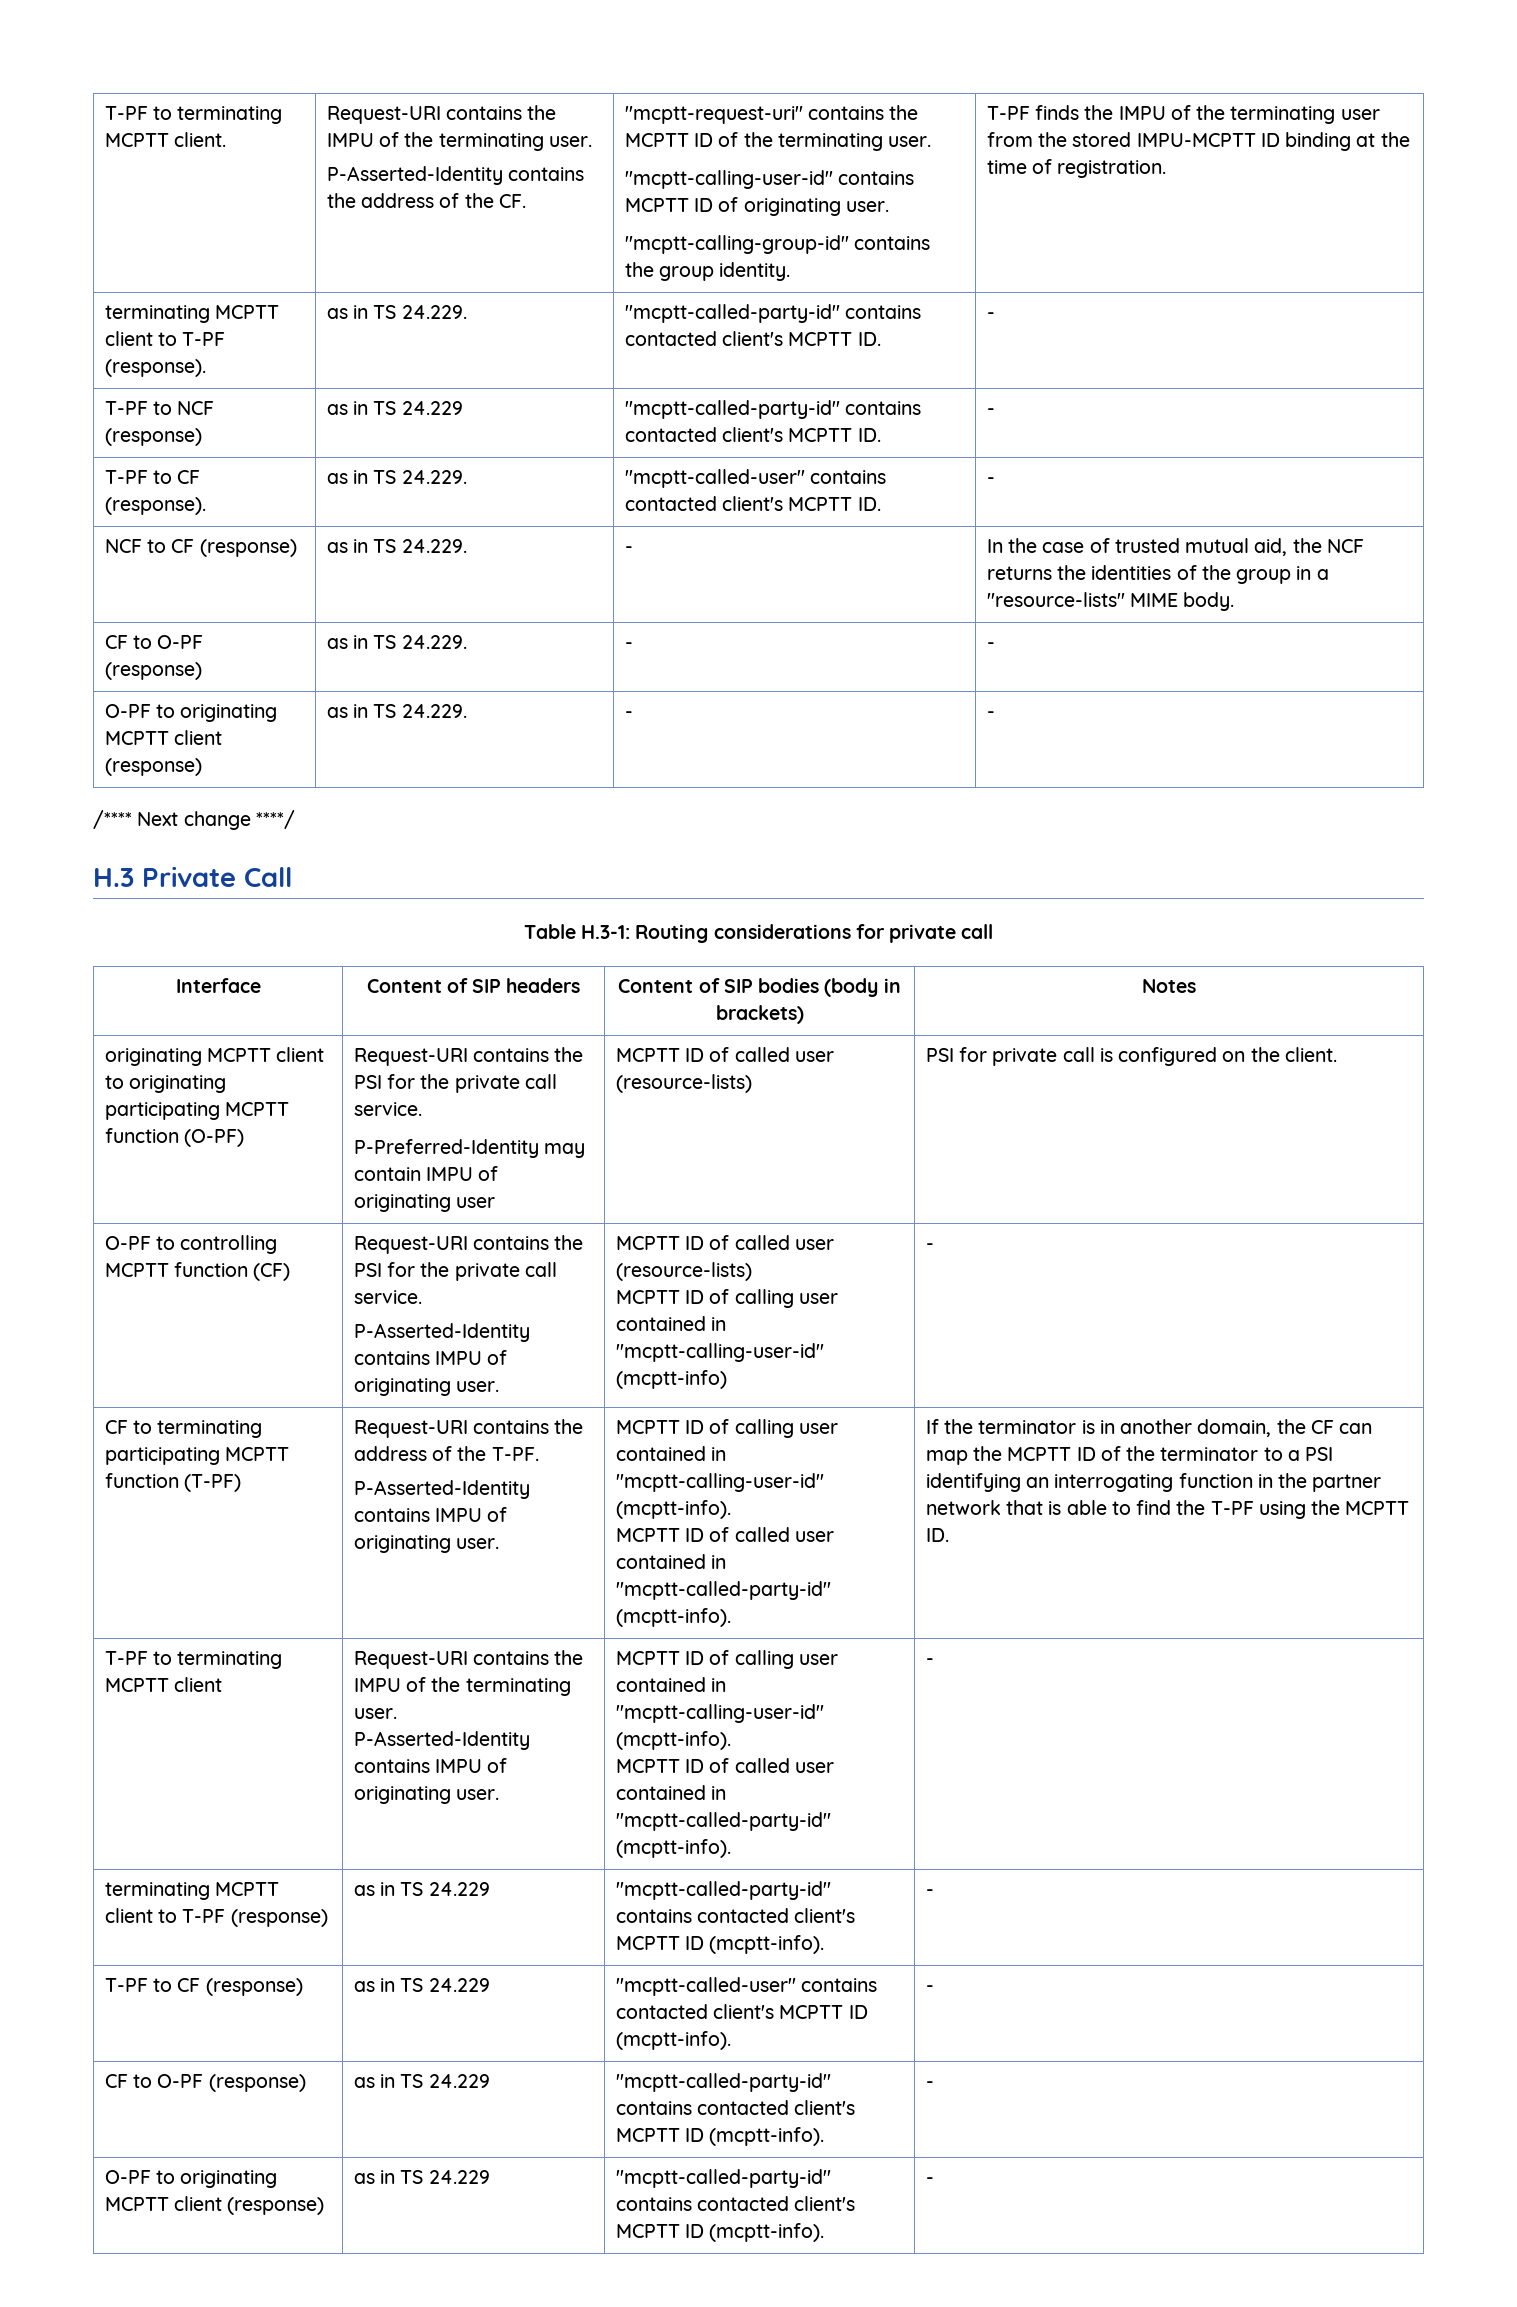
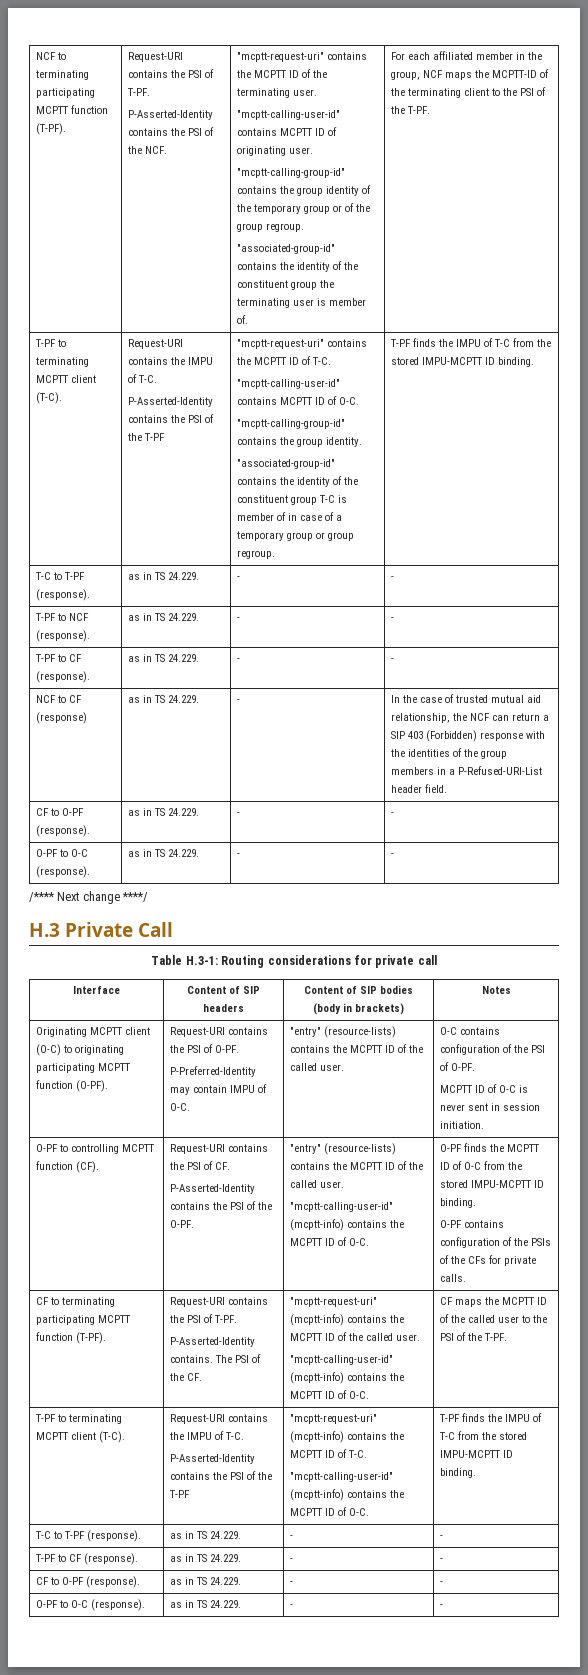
[104,106,283,124] [104,132,227,147] [326,105,557,124] [326,132,592,151] [326,166,585,185] [326,193,526,208] T-PF to terminating MCPTT client. | Request-URI contains the IMPU of the terminating user. // P-Asserted-Identity contains the address of the CF. -> [36,52,67,60] [36,70,90,80] [36,88,96,98] [36,105,109,114] [36,123,67,135] [128,52,184,62] [128,69,215,78] [127,88,151,96] [128,110,214,120] [128,127,215,136] [128,146,168,154] NCF to terminating participating MCPTT function (T-PF). | Request-URI contains the PSI of T-PF. // P-Asserted-Identity contains the PSI of the NCF.
(889, 206) none -> [237,168,346,178] [237,185,372,196] [237,203,371,214] [237,223,305,232] [237,244,336,254] [237,261,359,272] [237,280,335,290] [237,298,367,308] [237,315,249,324] [391,51,543,60] [391,69,550,80] [391,87,547,98] [391,106,431,114] [35,339,67,347] [36,357,90,367] [36,375,97,383] [36,392,63,404] [128,339,184,349] [128,357,214,365] [128,374,158,383] [128,397,214,407] [128,414,215,423] [128,433,166,441] [237,339,368,349] [237,356,332,365] [237,379,341,389] [237,396,360,405] // "mcptt-calling-group-id" contains the group identity of the temporary group or of the group regroup. // "associated-group-id" contains the identity of the constituent group the terminating user is member of. | For each affiliated member in the group, NCF maps the MCPTT-ID of the terminating client to the PSI of the T-PF. // T-PF to terminating MCPTT client (T-C). | Request-URI contains the IMPU of T-C. // P-Asserted-Identity contains the PSI of the T-PF | "mcptt-request-uri" contains the MCPTT ID of T-C. // "mcptt-calling-user-id" contains MCPTT ID of O-C.
[986,105,1380,124] [986,132,1410,151] [986,159,1167,178] [104,305,280,323] [104,331,226,346] [104,359,206,377] [326,305,467,319] [624,304,922,323] [624,331,881,346] | T-PF finds the IMPU of the terminating user from the stored IMPU-MCPTT ID binding at the time of registration. // terminating MCPTT client to T-PF (response). | as in TS 24.229. | "mcptt-called-party-id" contains contacted client's MCPTT ID. -> [237,459,336,469] [237,476,359,487] [237,495,348,505] [237,512,343,521] [237,531,355,541] [237,550,276,559] [390,338,552,347] [391,357,535,367] [35,572,86,580] [36,589,91,601] [128,572,200,580] [237,576,241,580] // "associated-group-id" contains the identity of the constituent group T-C is member of in case of a temporary group or group regroup. | T-PF finds the IMPU of T-C from the stored IMPU-MCPTT ID binding. // T-C to T-PF (response). | as in TS 24.229. | -
[104,428,202,446] [326,401,463,415] [624,400,922,419] [624,427,881,442] [986,408,995,415] [104,470,201,484] [104,497,206,515] [326,470,467,484] [624,469,887,488] [624,496,881,511] (response) | as in TS 24.229 | "mcptt-called-party-id" contains contacted client's MCPTT ID. | - // T-PF to CF (response). | as in TS 24.229. | "mcptt-called-user" contains contacted client's MCPTT ID. -> [36,630,91,642] [128,613,200,621] [237,617,241,621] [391,617,395,621] [35,654,83,662] [36,671,91,683] [128,654,200,662] [237,658,241,662] (response). | as in TS 24.229. | - | - // T-PF to CF (response). | as in TS 24.229. | -
[1254,538,1364,556] [986,566,1052,580] aid, the NCF returns -> [527,695,542,703] [391,713,550,723] [391,730,546,742] aid relationship, the NCF can return a SIP 403 (Forbidden) response with
(1292, 576) none -> [391,767,435,775] members
[986,592,1235,611] [104,635,204,649] [104,662,202,680] [326,635,467,649] [624,642,633,649] [986,642,995,649] [104,704,278,722] [104,730,223,745] [104,758,202,776] "resource-lists" MIME body. // CF to O-PF (response) | as in TS 24.229. | - | - // O-PF to originating MCPTT client (response) -> [458,766,543,775] [391,784,448,793] [36,808,85,816] [36,825,91,837] [128,808,200,816] [237,812,241,816] [391,812,395,816] [36,849,89,857] [36,866,91,878] P-Refused-URI-List header field. // CF to O-PF (response). | as in TS 24.229. | - | - // O-PF to O-C (response).
[104,1047,325,1066] originating MCPTT client -> [36,1027,151,1037] [36,1044,62,1056] Originating MCPTT client (O-C)
[184,1129,245,1147] [353,1047,584,1066] [353,1074,557,1093] [353,1102,422,1116] (O-PF) | Request-URI contains the PSI for the private call service. -> [76,1080,109,1092] [170,1027,269,1037] [170,1044,240,1053] (O-PF). | Request-URI contains the PSI of O-PF.
[353,1194,496,1212] [615,1047,834,1062] [615,1074,752,1093] [925,1047,1337,1066] originating user | MCPTT ID of called user (resource-lists) | PSI for private call is configured on the client. -> [170,1103,191,1111] [290,1026,397,1038] [290,1044,424,1053] [290,1063,345,1071] [440,1027,501,1035] [440,1044,546,1055] [440,1062,476,1071] [440,1084,529,1093] [440,1103,541,1111] [440,1121,485,1129] O-C. | "entry" (resource-lists) contains the MCPTT ID of the called user. | O-C contains configuration of the PSI of O-PF. // MCPTT ID of O-C is never sent in session initiation.
[253,1263,291,1281] [353,1235,584,1254] [353,1262,557,1281] [353,1290,422,1304] [353,1323,530,1342] [353,1350,508,1365] [353,1378,500,1396] [615,1235,834,1250] [615,1262,752,1281] [615,1289,838,1308] [615,1316,727,1331] [615,1343,824,1362] [615,1370,727,1389] [925,1243,934,1250] (CF) | Request-URI contains the PSI for the private call service. // P-Asserted-Identity contains IMPU of originating user. | MCPTT ID of called user (resource-lists) // MCPTT ID of calling user contained in "mcptt-calling-user-id" (mcptt-info) | - -> [76,1161,100,1173] [170,1144,269,1154] [170,1161,231,1170] [170,1184,256,1194] [170,1201,273,1210] [170,1220,195,1228] [290,1143,397,1155] [290,1161,424,1170] [290,1180,345,1188] [290,1202,394,1212] [290,1219,405,1231] [290,1237,370,1246] [440,1143,541,1152] [440,1161,523,1170] [440,1180,545,1188] [440,1198,477,1208] [440,1220,505,1228] [440,1237,552,1248] [440,1255,537,1266] [440,1274,467,1282] (CF). | Request-URI contains the PSI of CF. // P-Asserted-Identity contains the PSI of the O-PF. | "entry" (resource-lists) contains the MCPTT ID of the called user. // "mcptt-calling-user-id" (mcptt-info) contains the MCPTT ID of O-C. | O-PF finds the MCPTT ID of O-C from the stored IMPU-MCPTT ID binding. // O-PF contains configuration of the PSIs of the CFs for private calls.
[184,1474,242,1492] [353,1419,584,1438] [353,1446,539,1461] [353,1480,530,1499] [353,1507,508,1522] [353,1535,500,1553] [615,1419,838,1438] [615,1446,727,1461] [615,1473,824,1492] [615,1500,731,1519] [615,1527,834,1542] [615,1554,727,1569] [615,1581,831,1600] [615,1608,731,1627] [925,1419,1373,1437] [925,1446,1334,1465] [925,1473,1382,1492] [925,1500,1410,1519] [925,1528,949,1542] [104,1651,283,1669] [104,1677,223,1692] [353,1650,584,1669] [353,1677,571,1696] [353,1708,397,1719] [353,1731,530,1750] [353,1758,508,1773] [353,1786,500,1804] [615,1650,838,1669] [615,1677,727,1692] [615,1704,824,1723] [615,1731,731,1750] [615,1758,834,1773] [615,1785,727,1800] [615,1812,831,1831] [615,1839,731,1858] [925,1658,934,1665] [104,1882,280,1900] [104,1908,328,1927] [353,1882,490,1896] [615,1881,831,1900] [615,1908,856,1923] [615,1935,825,1954] [925,1889,934,1896] [104,1978,303,1996] [353,1978,490,1992] [615,1977,878,1996] [615,2004,868,2019] [615,2031,731,2050] (T-PF) | Request-URI contains the address of the T-PF. // P-Asserted-Identity contains IMPU of originating user. | MCPTT ID of calling user contained in "mcptt-calling-user-id" (mcptt-info). // MCPTT ID of called user contained in "mcptt-called-party-id" (mcptt-info). | If the terminator is in another domain, the CF can map the MCPTT ID of the terminator to a PSI identifying an interrogating function in the partner network that is able to find the T-PF using the MCPTT ID. // T-PF to terminating MCPTT client | Request-URI contains the IMPU of the terminating user. // P-Asserted-Identity contains IMPU of originating user. | MCPTT ID of calling user contained in "mcptt-calling-user-id" (mcptt-info). // MCPTT ID of called user contained in "mcptt-called-party-id" (mcptt-info). | - // terminating MCPTT client to T-PF (response) | as in TS 24.229 | "mcptt-called-party-id" contains contacted client's MCPTT ID (mcptt-info). | - // T-PF to CF (response) | as in TS 24.229 | "mcptt-called-user" contains contacted client's MCPTT ID (mcptt-info). -> [76,1332,107,1344] [170,1297,269,1307] [170,1314,238,1323] [170,1337,256,1347] [170,1354,262,1363] [170,1373,203,1381] [290,1297,378,1307] [290,1314,405,1326] [290,1332,421,1341] [290,1355,394,1365] [290,1372,405,1384] [290,1390,370,1399] [440,1297,548,1307] [440,1314,548,1323] [440,1332,508,1341] [35,1414,123,1424] [36,1431,126,1443] [170,1414,269,1424] [170,1431,245,1440] [170,1454,256,1464] [170,1471,273,1480] [169,1490,191,1498] [290,1414,378,1424] [290,1431,405,1443] [290,1449,368,1458] [290,1472,394,1482] [290,1489,405,1501] [290,1507,370,1516] [439,1413,543,1422] [439,1431,528,1440] [440,1450,514,1458] [440,1468,477,1478] [35,1530,142,1542] [170,1531,242,1539] [290,1535,294,1539] [440,1535,444,1539] [35,1553,139,1565] [170,1554,242,1562] [290,1558,294,1562] (T-PF). | Request-URI contains the PSI of T-PF. // P-Asserted-Identity contains. The PSI of the CF. | "mcptt-request-uri" (mcptt-info) contains the MCPTT ID of the called user. // "mcptt-calling-user-id" (mcptt-info) contains the MCPTT ID of O-C. | CF maps the MCPTT ID of the called user to the PSI of the T-PF. // T-PF to terminating MCPTT client (T-C). | Request-URI contains the IMPU of T-C. // P-Asserted-Identity contains the PSI of the T-PF | "mcptt-request-uri" (mcptt-info) contains the MCPTT ID of T-C. // "mcptt-calling-user-id" (mcptt-info) contains the MCPTT ID of O-C. | T-PF finds the IMPU of T-C from the stored IMPU-MCPTT ID binding. // T-C to T-PF (response). | as in TS 24.229. | - | - // T-PF to CF (response). | as in TS 24.229. | -
[208,2074,306,2092] [353,2074,490,2088] [615,2073,831,2092] [615,2100,856,2115] [615,2127,825,2146] [925,2081,934,2088] [104,2170,278,2188] [104,2196,325,2215] [353,2170,490,2184] [615,2169,831,2188] [615,2196,856,2211] [615,2223,825,2242] [925,2177,934,2184] (response) | as in TS 24.229 | "mcptt-called-party-id" contains contacted client's MCPTT ID (mcptt-info). | - // O-PF to originating MCPTT client (response) | as in TS 24.229 | "mcptt-called-party-id" contains contacted client's MCPTT ID (mcptt-info). | - -> [86,1576,141,1588] [170,1577,242,1585] [290,1581,294,1585] [440,1581,444,1585] [36,1599,146,1611] [170,1600,242,1608] [290,1604,294,1608] [440,1604,444,1608] (response). | as in TS 24.229. | - | - // O-PF to O-C (response). | as in TS 24.229. | - | -

